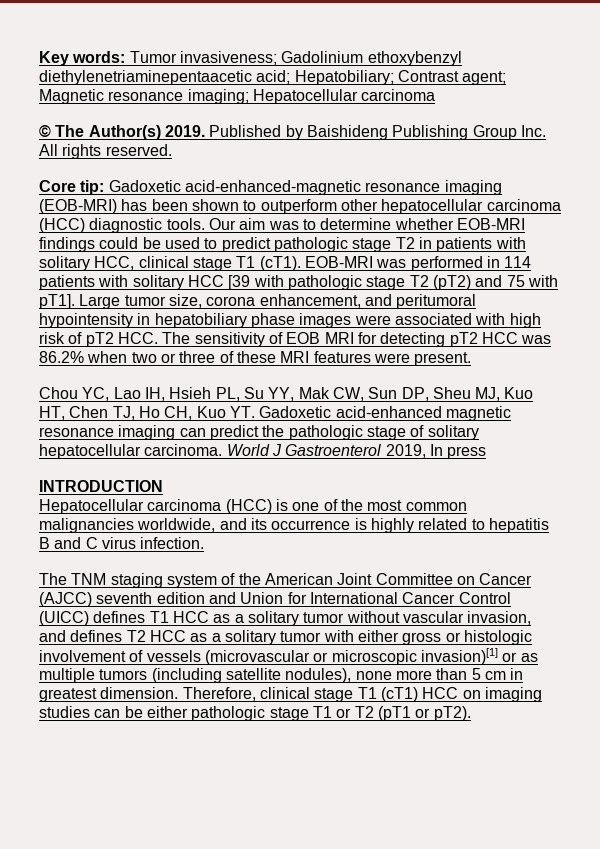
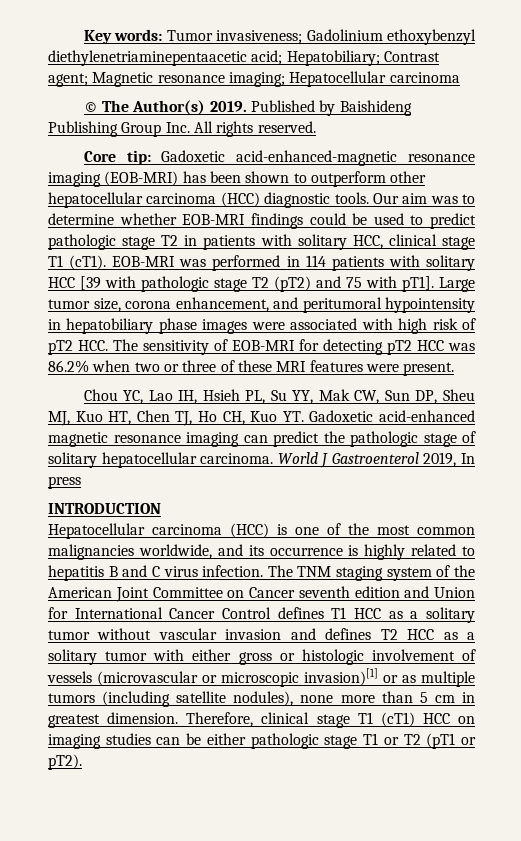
[286,332,354,344] EOB MRI -> [232,340,295,351] EOB-MRI
(205, 543) // -> (264, 571) none
[39,592,92,607] (AJCC) -> (295, 592) none
[39,611,89,626] (UICC) -> (271, 613) none
[467,611,532,625] invasion, -> [225,629,282,640] invasion

